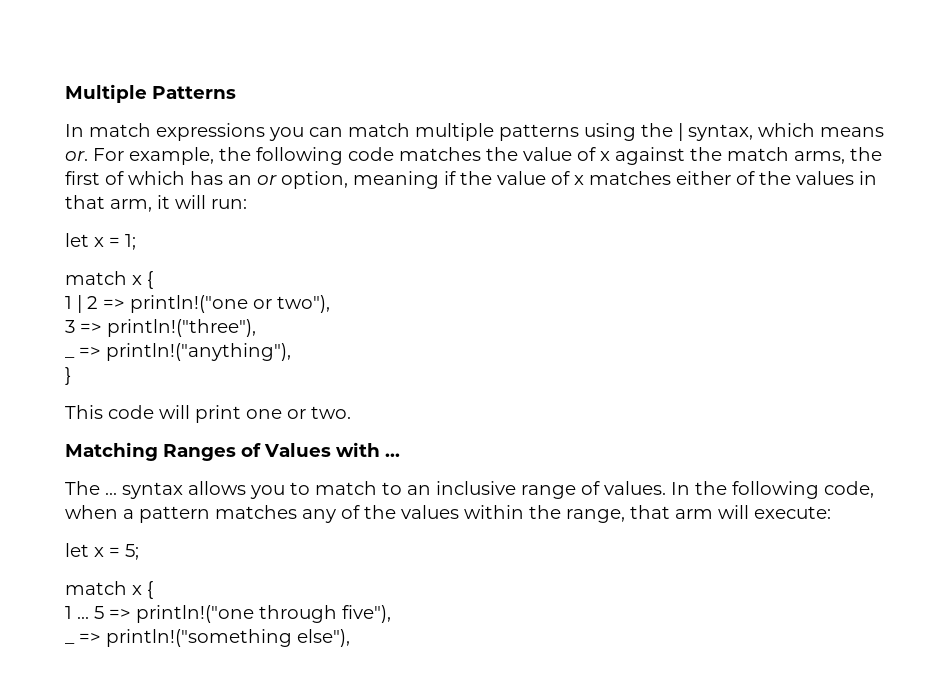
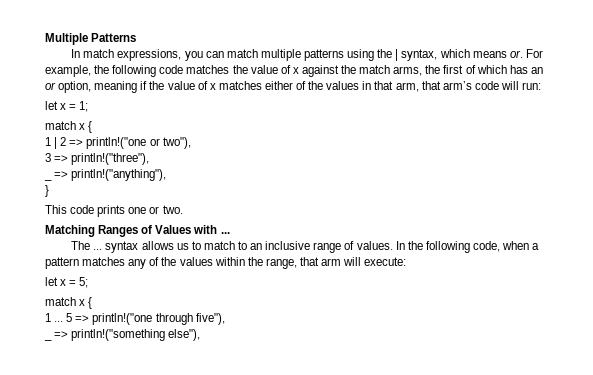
[156,123,265,141] expressions -> [117,49,182,61] expressions,
[157,195,170,209] it -> [421,81,499,90] that arm’s code
[159,405,241,423] will print -> [97,205,126,217] prints
[250,485,285,499] you -> [176,243,189,250] us

